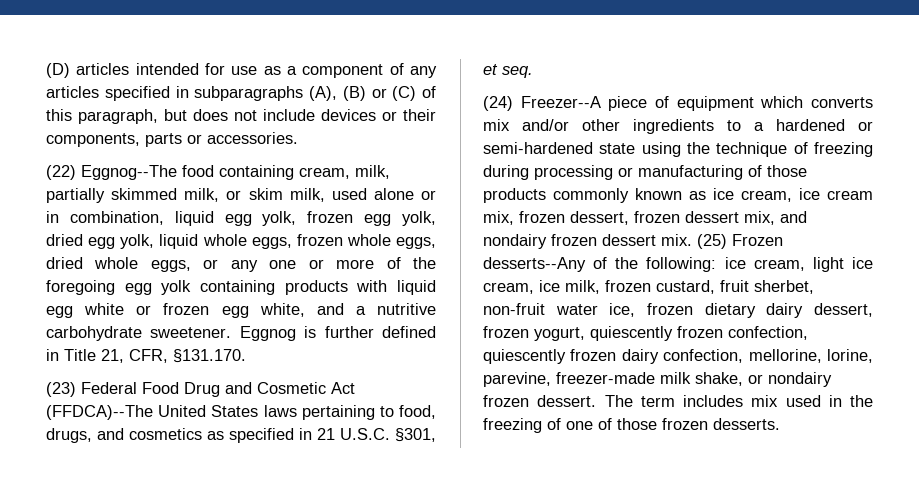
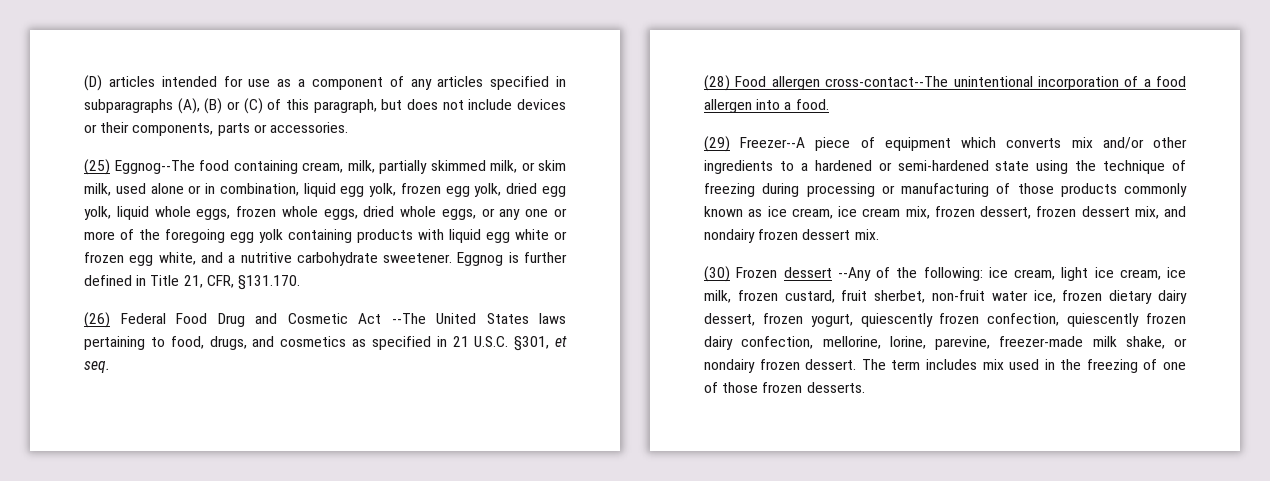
[46,165,76,180] (22) -> [84,159,110,175] (25)
[46,382,76,397] (23) -> [84,312,110,328] (26)
[46,405,153,420] (FFDCA)--The -> [391,313,426,324] --The
[483,96,513,111] (24) -> [704,75,1186,91] [704,99,829,113] [704,136,730,152] (28) Food allergen cross-contact--The unintentional incorporation of a food allergen into a food. // (29)
[697,234,783,249] [483,257,586,272] (25) Frozen desserts--Any -> [704,266,871,282] // (30) Frozen dessert --Any

